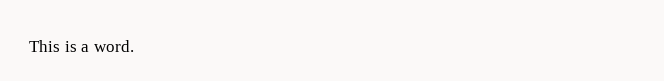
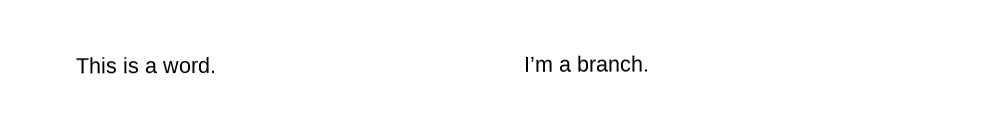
(134, 46) none -> [523,55,650,72] // I’m a branch.

